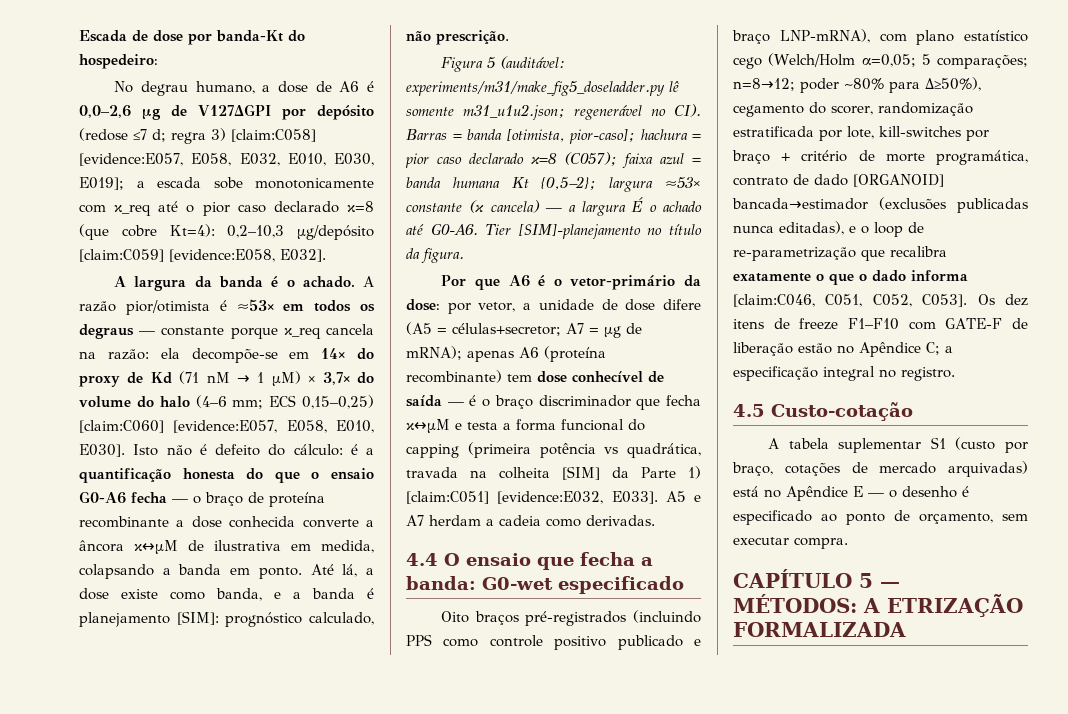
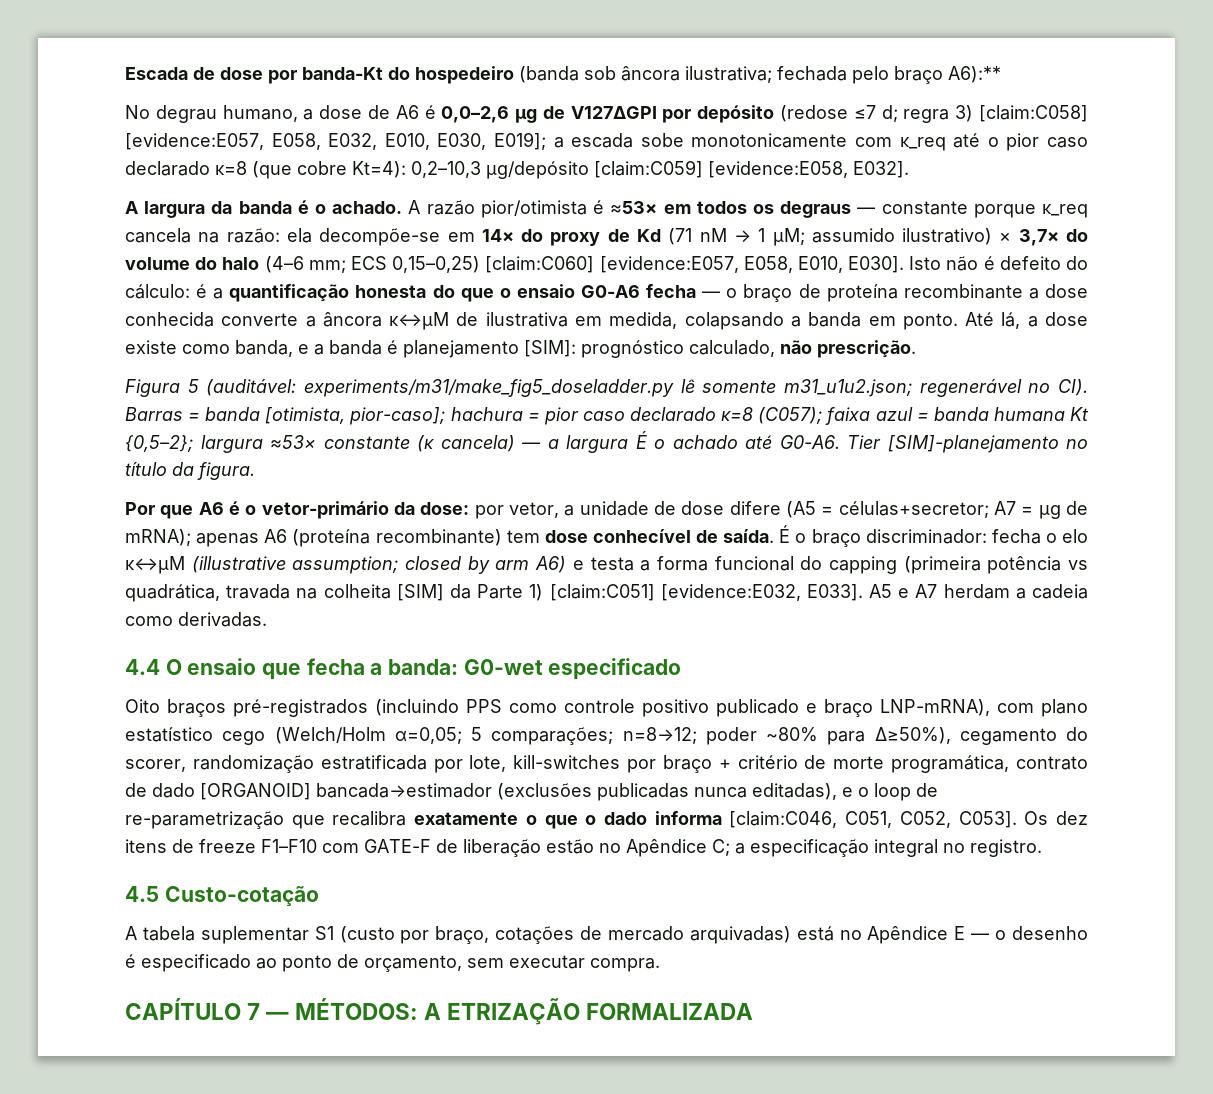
[79,54,158,69] hospedeiro: -> [415,66,1001,84] hospedeiro (banda sob âncora ilustrativa; fechada pelo braço A6):**
[271,371,301,386] µM) -> [772,228,993,246] µM; assumido ilustrativo)
[406,395,701,410] [406,419,450,433] saída — é o braço discriminador que fecha κ↔µM -> [723,525,1088,547] [125,556,567,574] saída. É o braço discriminador: fecha o elo κ↔µM (illustrative assumption; closed by arm A6)
[859,573,873,588] 5 -> [247,1003,261,1020] 7

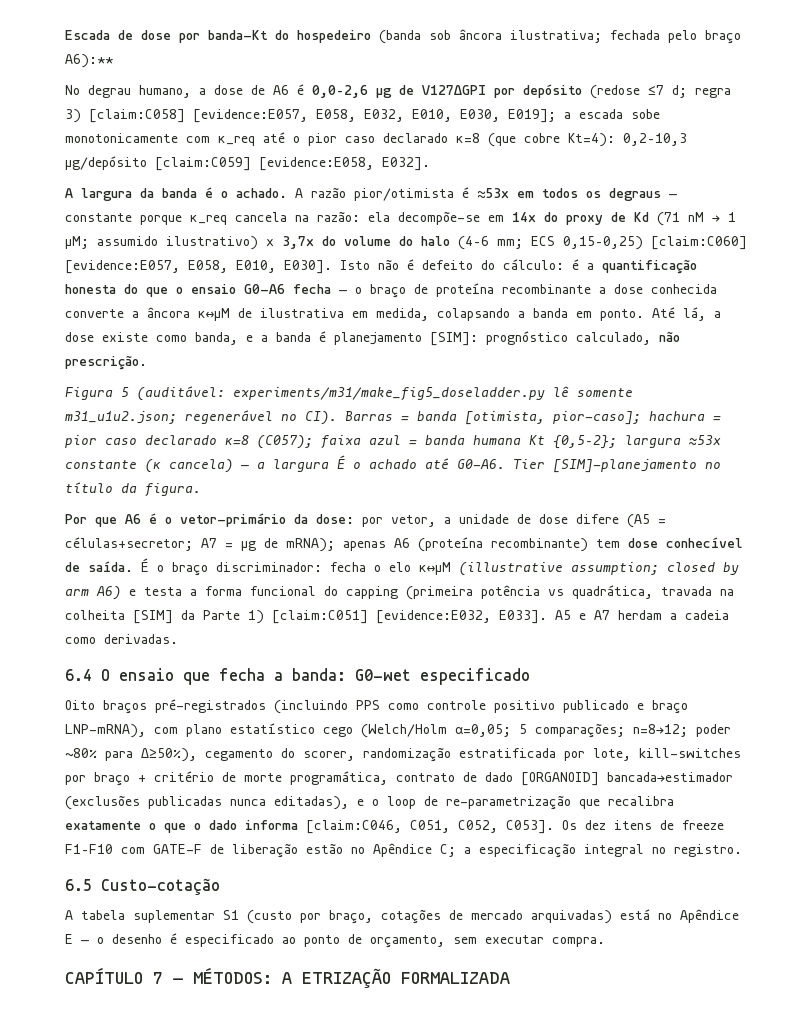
[125,659,160,675] 4.4 -> [65,669,92,681] 6.4
[125,886,159,902] 4.5 -> [65,879,92,891] 6.5

